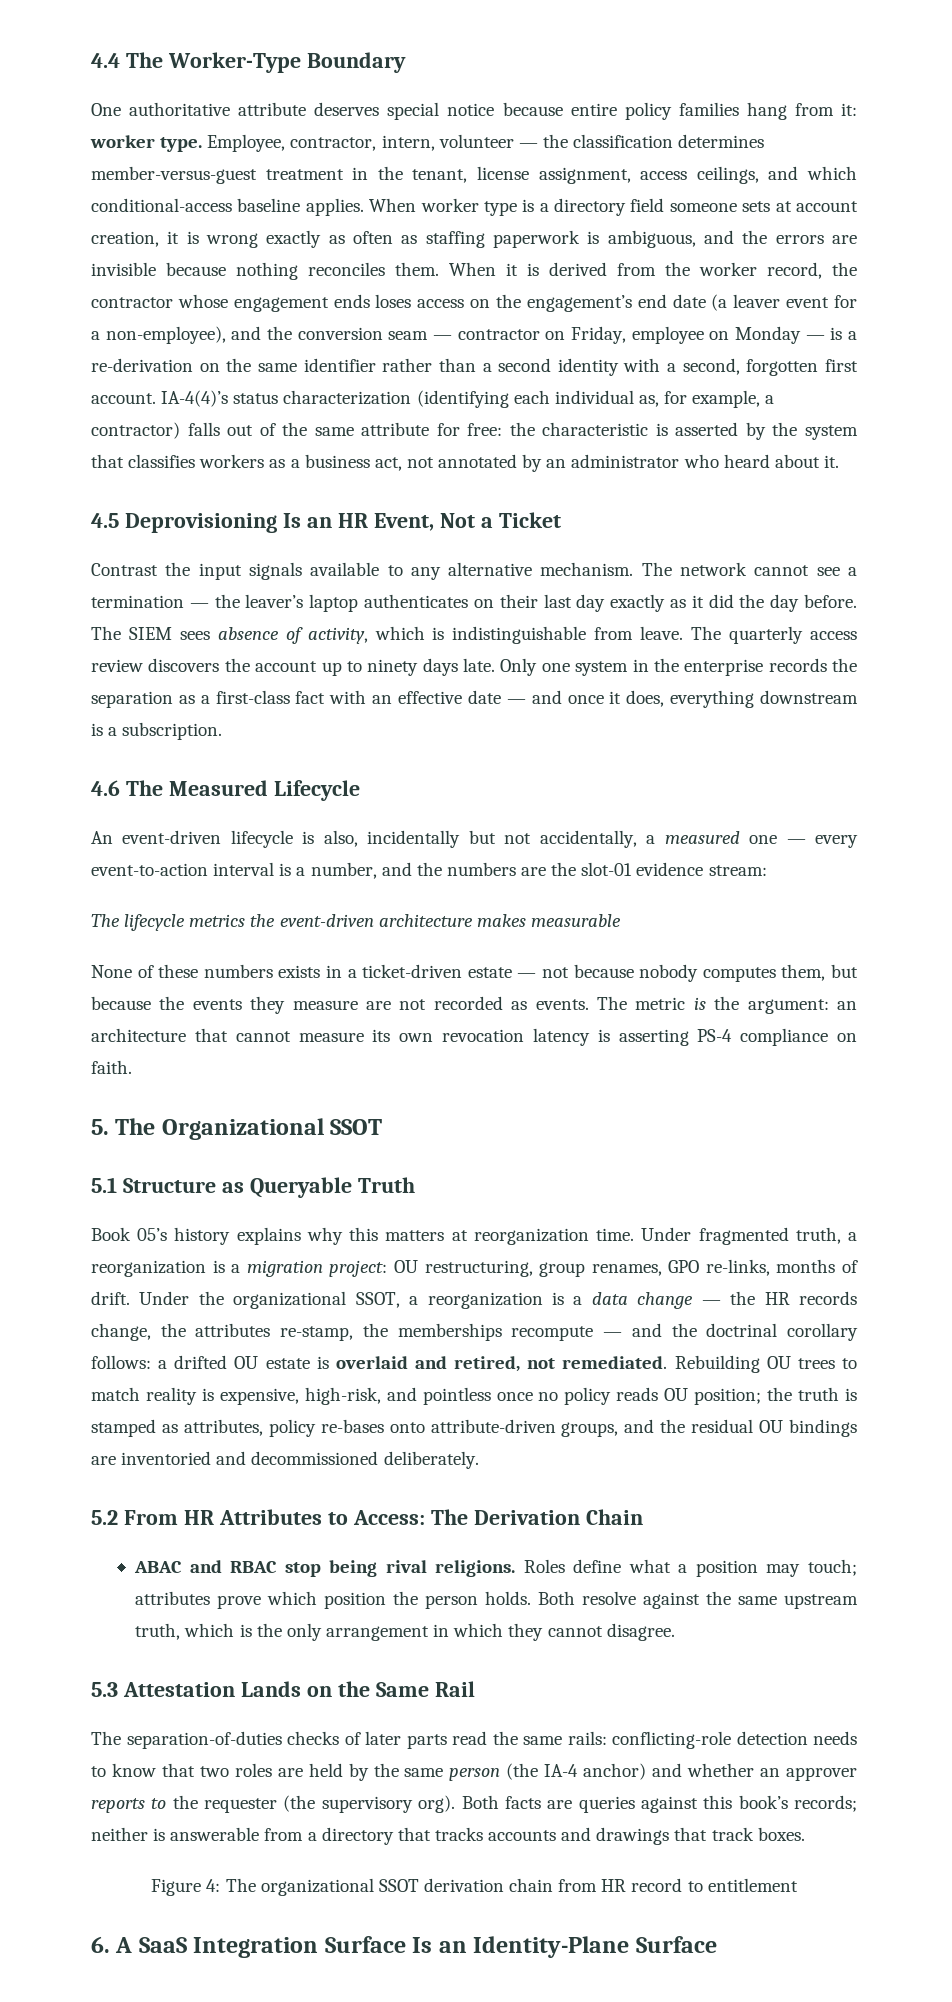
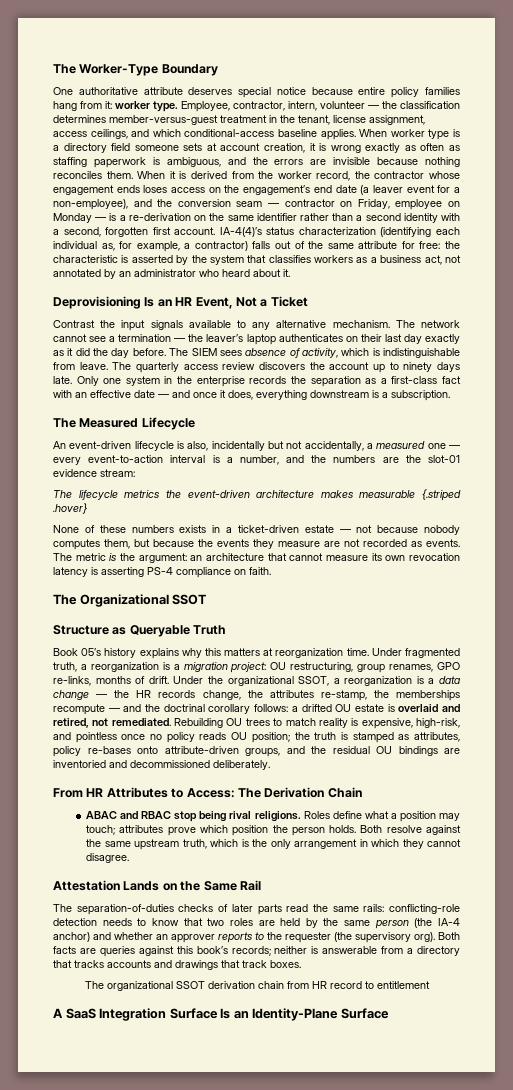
[91,53,120,68] 4.4 -> (53, 69) none
[91,513,119,528] 4.5 -> (290, 273) none
[91,780,120,796] 4.6 -> (450, 395) none
(621, 920) none -> [422,489,461,501] [53,503,87,514] {.striped .hover}
[91,1119,109,1135] 5. -> (271, 571) none
[91,1177,117,1193] 5.1 -> (207, 599) none
[91,1510,118,1525] 5.2 -> (270, 765) none
[91,1682,118,1697] 5.3 -> (130, 858) none
[151,1879,221,1896] Figure 4: -> (301, 964) none
[91,1936,110,1953] 6. -> (430, 985) none

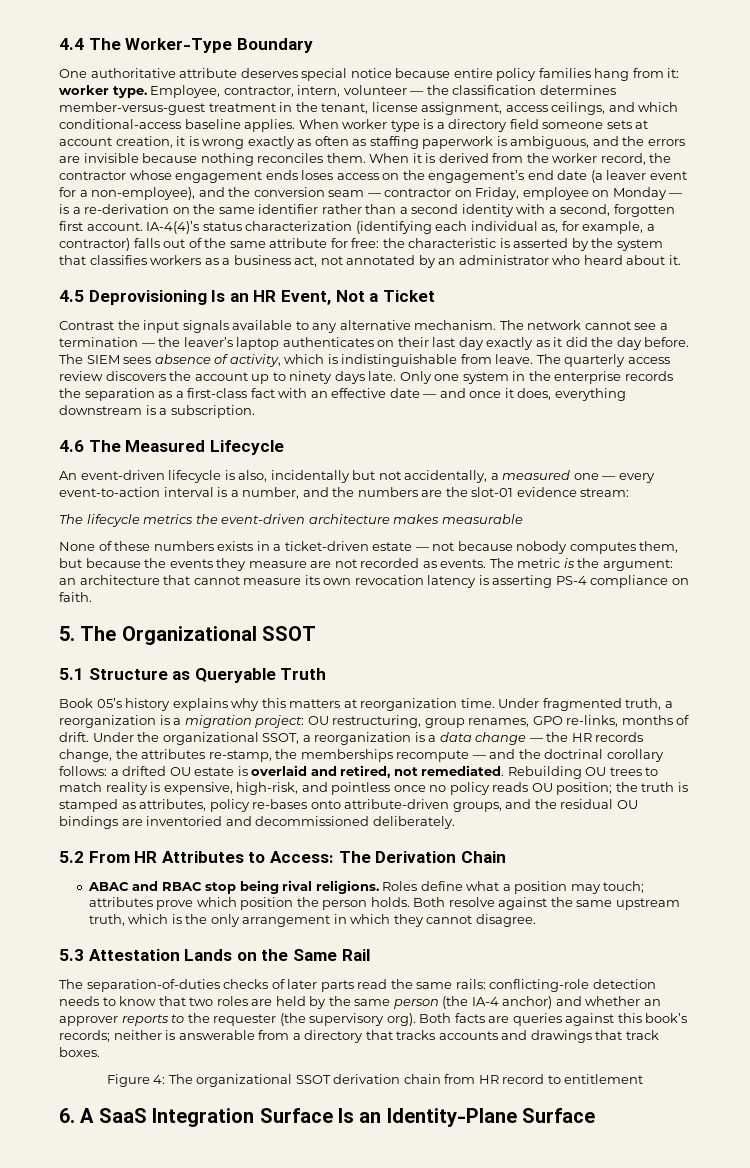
(53, 69) none -> [59,38,84,50] 4.4
(290, 273) none -> [59,290,84,302] 4.5
(450, 395) none -> [59,440,84,452] 4.6
[422,489,461,501] [53,503,87,514] {.striped .hover} -> (523, 519) none
(271, 571) none -> [59,626,75,641] 5.
(207, 599) none -> [59,668,84,680] 5.1
(270, 765) none -> [59,851,84,863] 5.2
(130, 858) none -> [59,949,84,961] 5.3
(301, 964) none -> [106,1074,166,1087] Figure 4:
(430, 985) none -> [59,1108,75,1123] 6.

